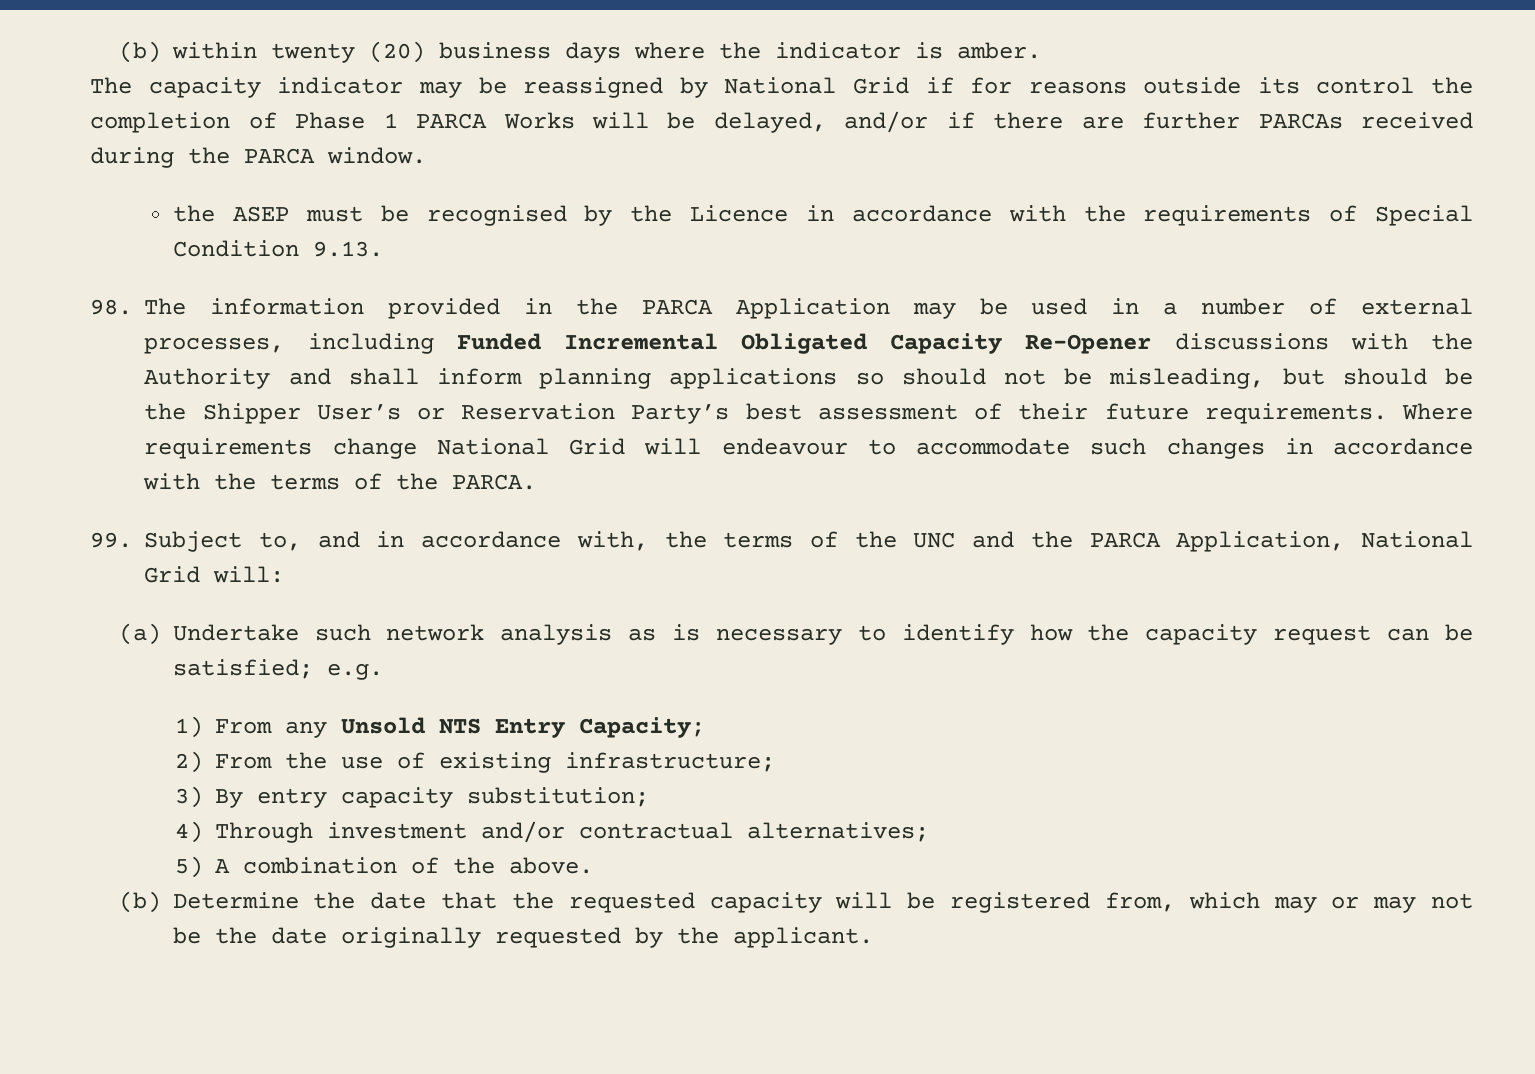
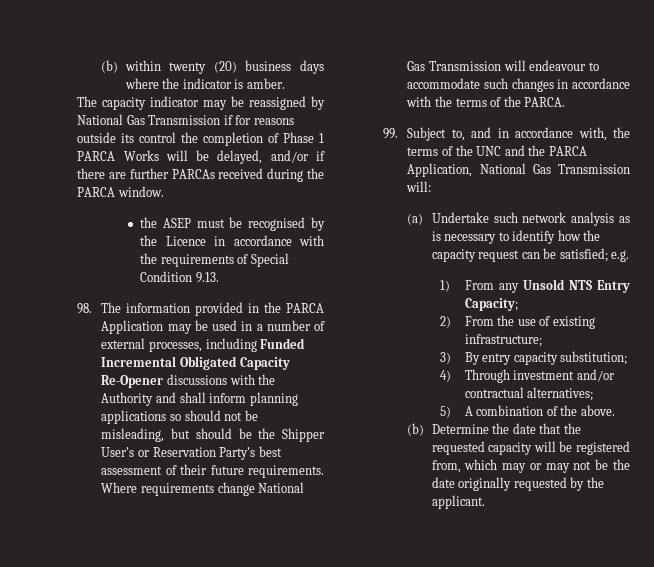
[852,77,909,94] Grid -> [126,115,221,125] Gas Transmission
[569,438,626,455] Grid -> [407,61,501,71] Gas Transmission
[144,566,201,583] Grid -> [532,164,630,174] Gas Transmission

